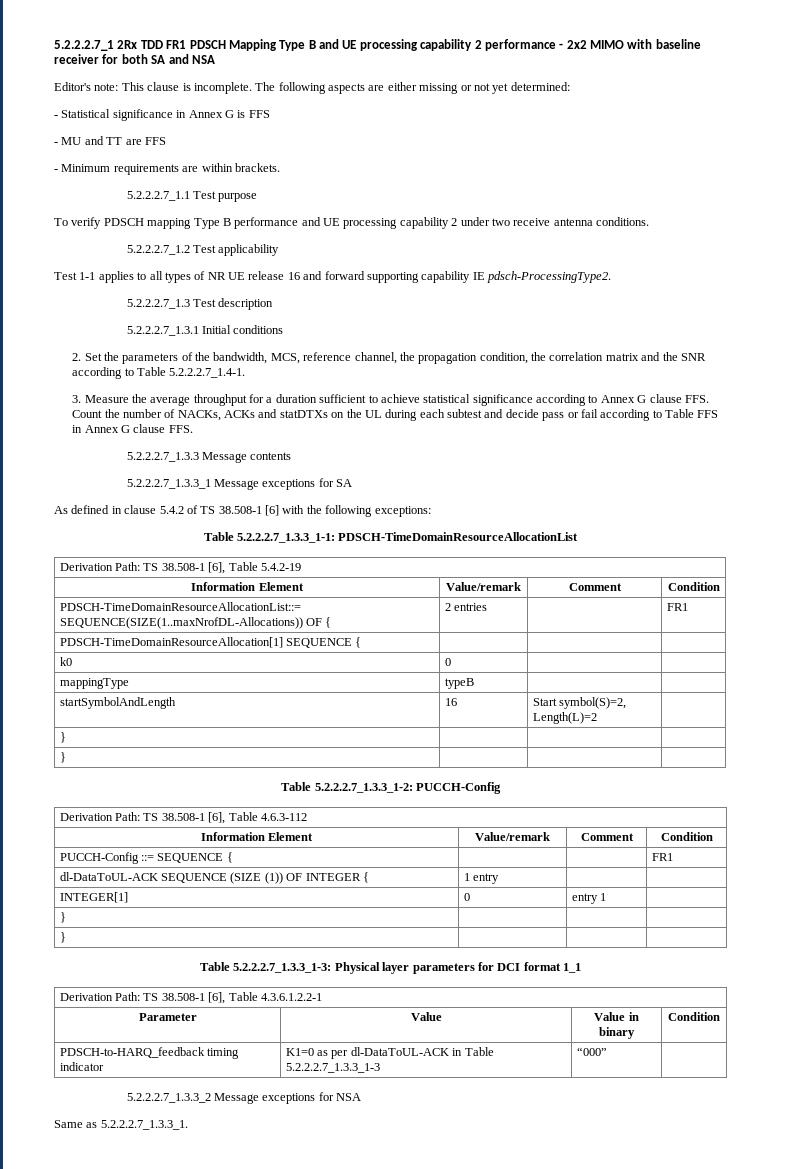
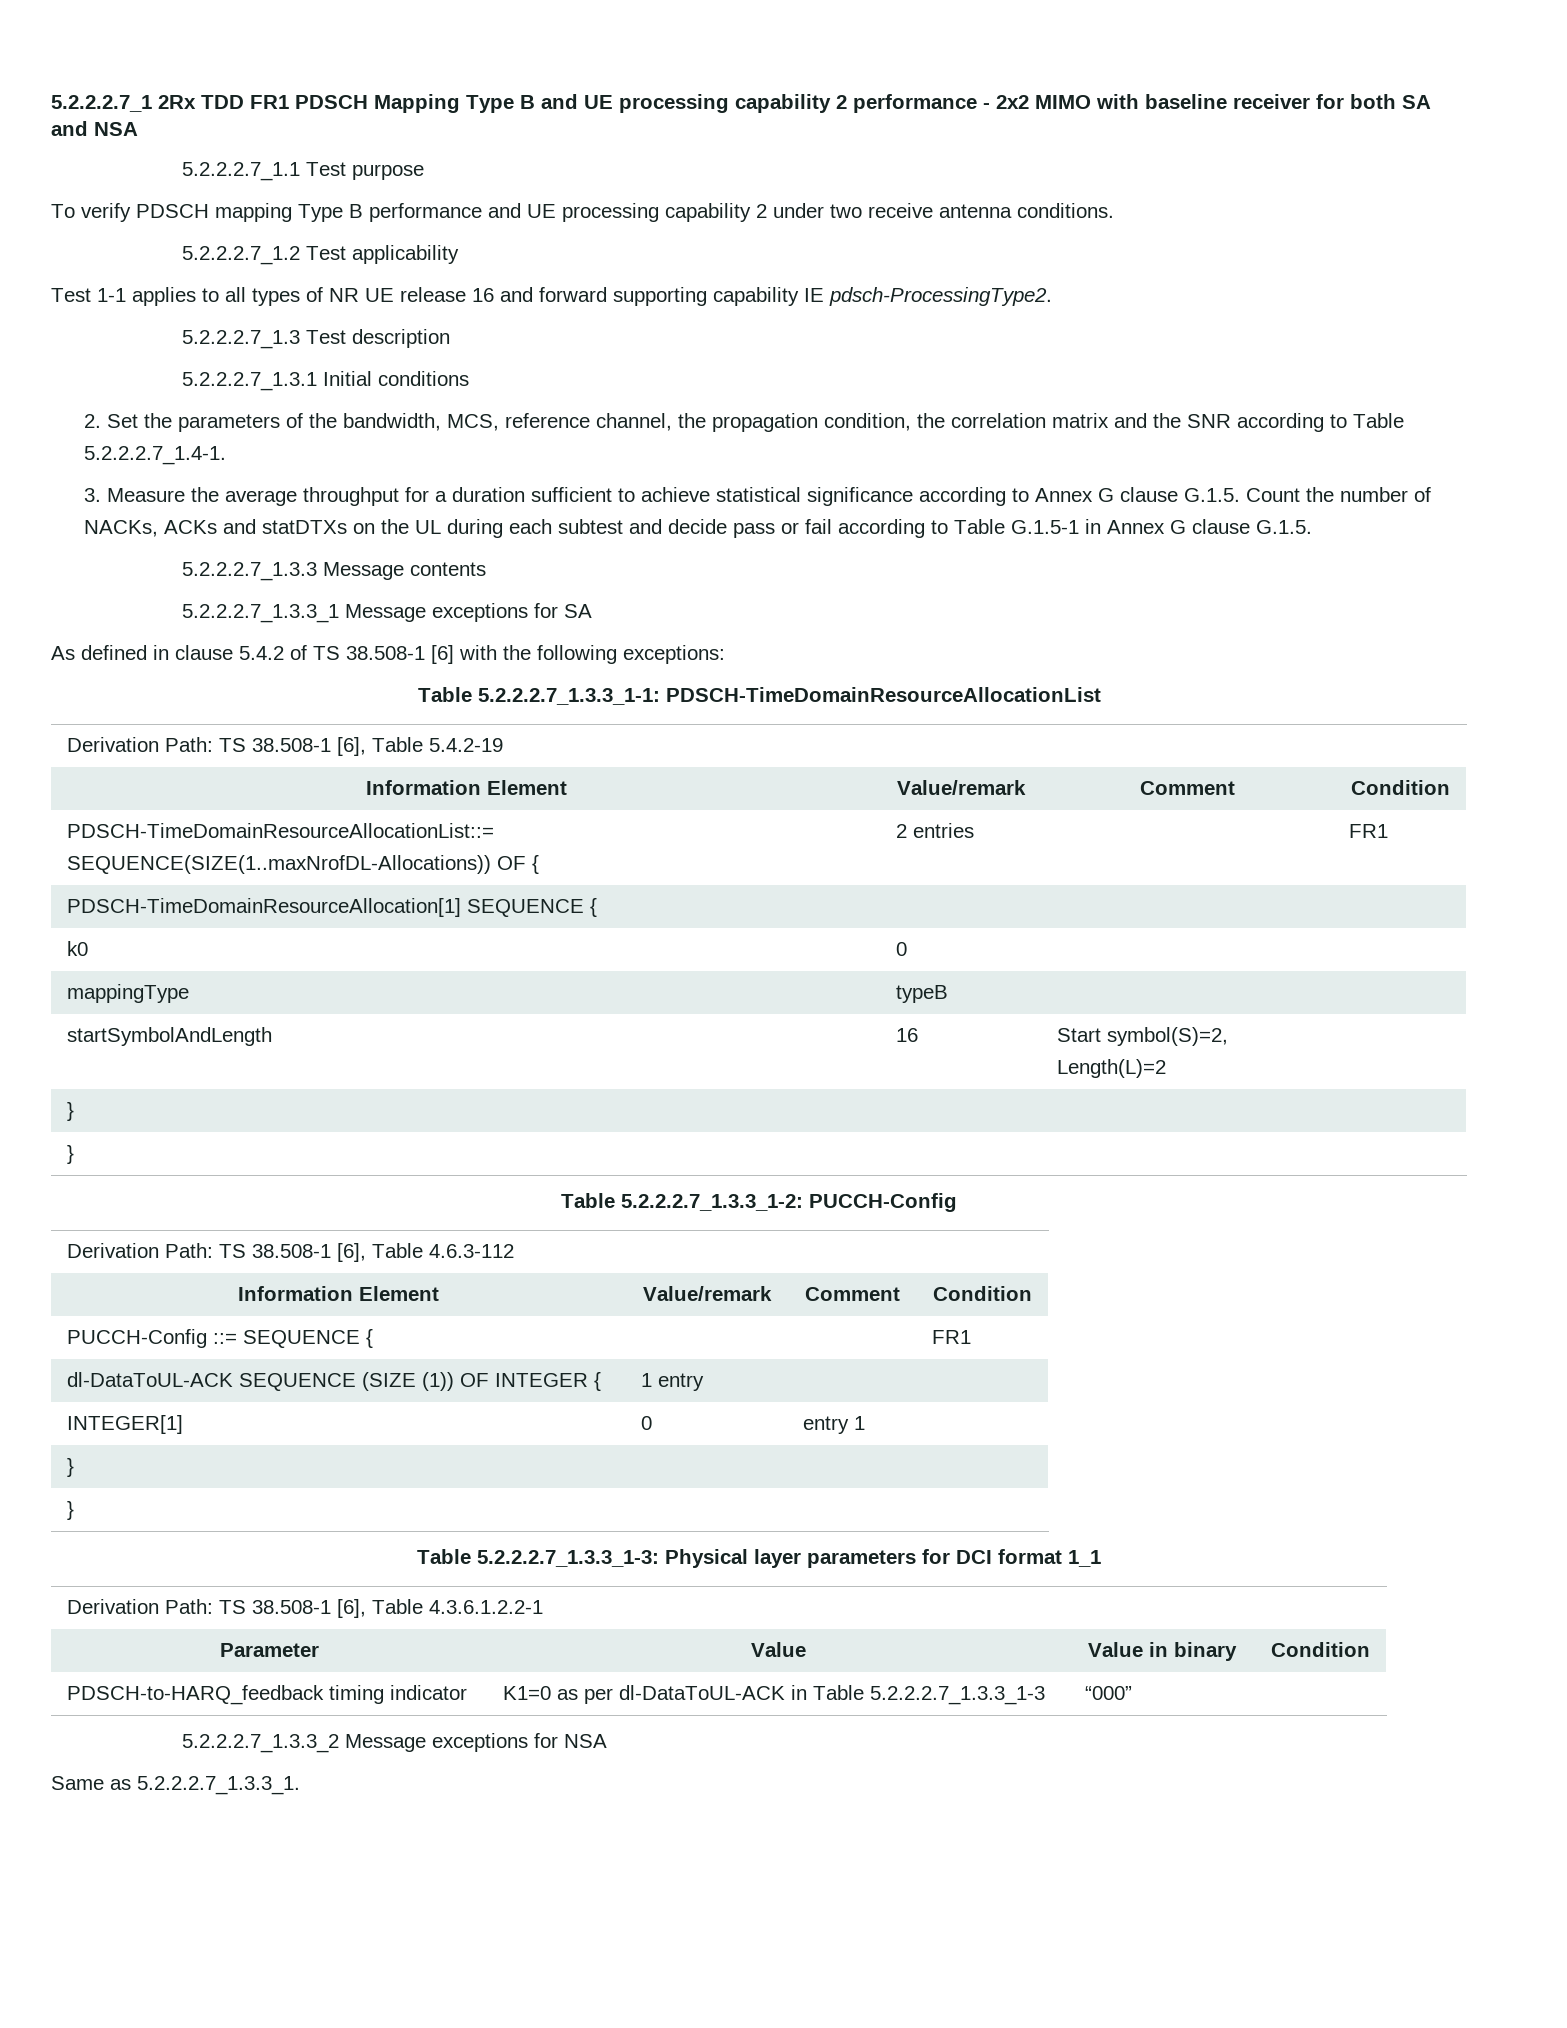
[54,82,570,94] [54,109,270,121] [54,136,166,145] [54,163,280,175] // Editor's note: This clause is incomplete. The following aspects are either missing or not yet determined: // - Statistical significance in Annex G is FFS // - MU and TT are FFS // - Minimum requirements are within brackets. -> (138, 129) none
[684,395,709,403] FFS. -> [1183,488,1240,502] G.1.5.
[697,410,719,418] FFS -> [1010,520,1079,534] G.1.5-1
[168,425,193,433] FFS. -> [1255,520,1312,534] G.1.5.

